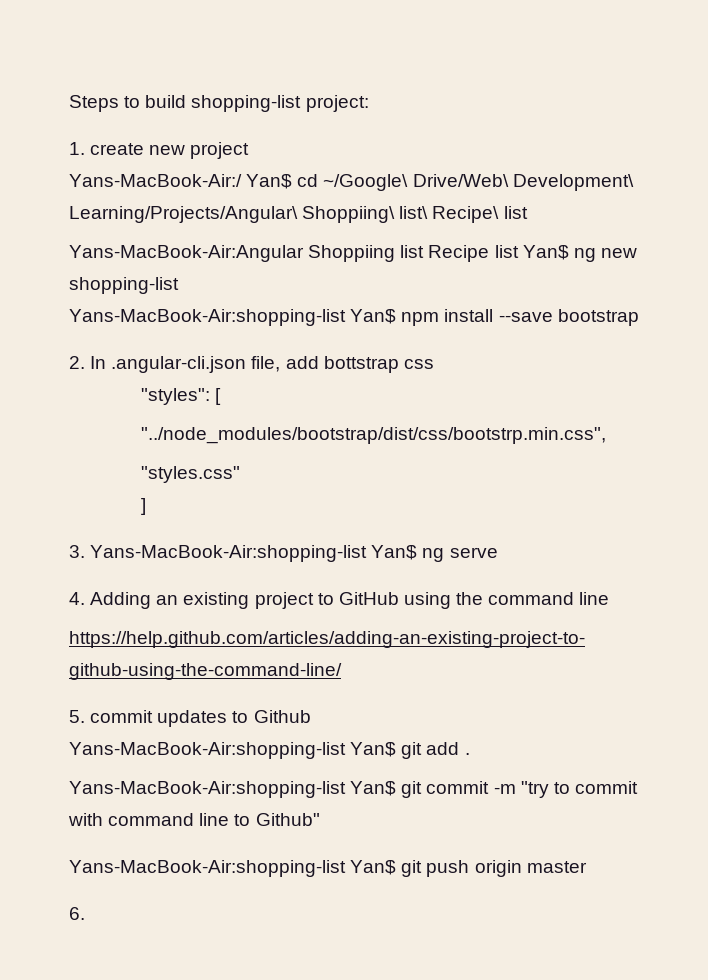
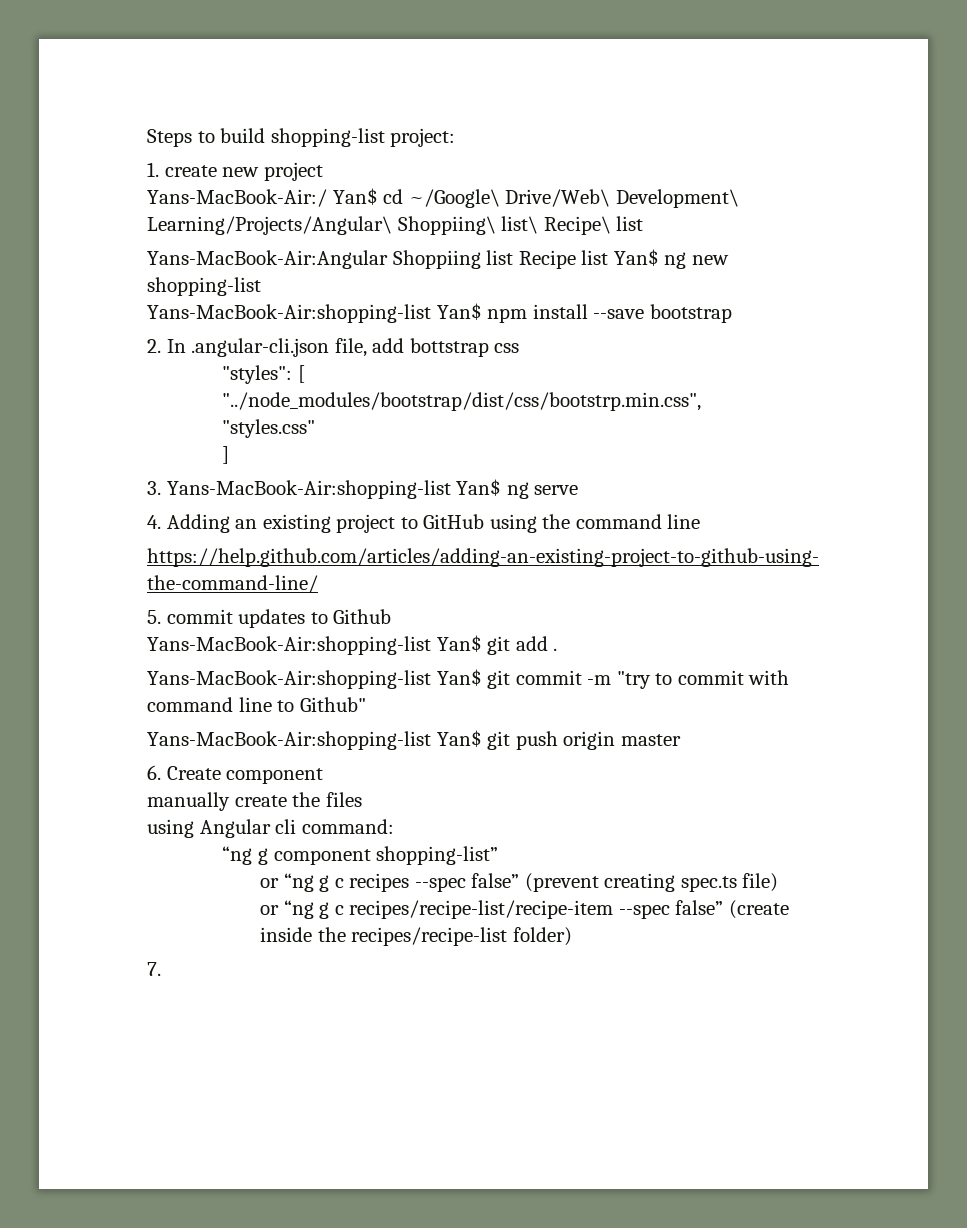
(85, 913) none -> [166,766,324,784] [147,792,362,811] [147,819,394,838] [222,846,499,865] [260,873,779,892] [260,900,789,919] [260,927,572,946] [147,962,161,976] Create component // manually create the files // using Angular cli command: // “ng g component shopping-list” // or “ng g c recipes --spec false” (prevent creating spec.ts file) // or “ng g c recipes/recipe-list/recipe-item --spec false” (create inside the recipes/recipe-list folder) // 7.

